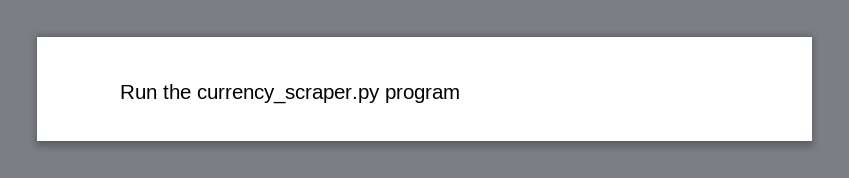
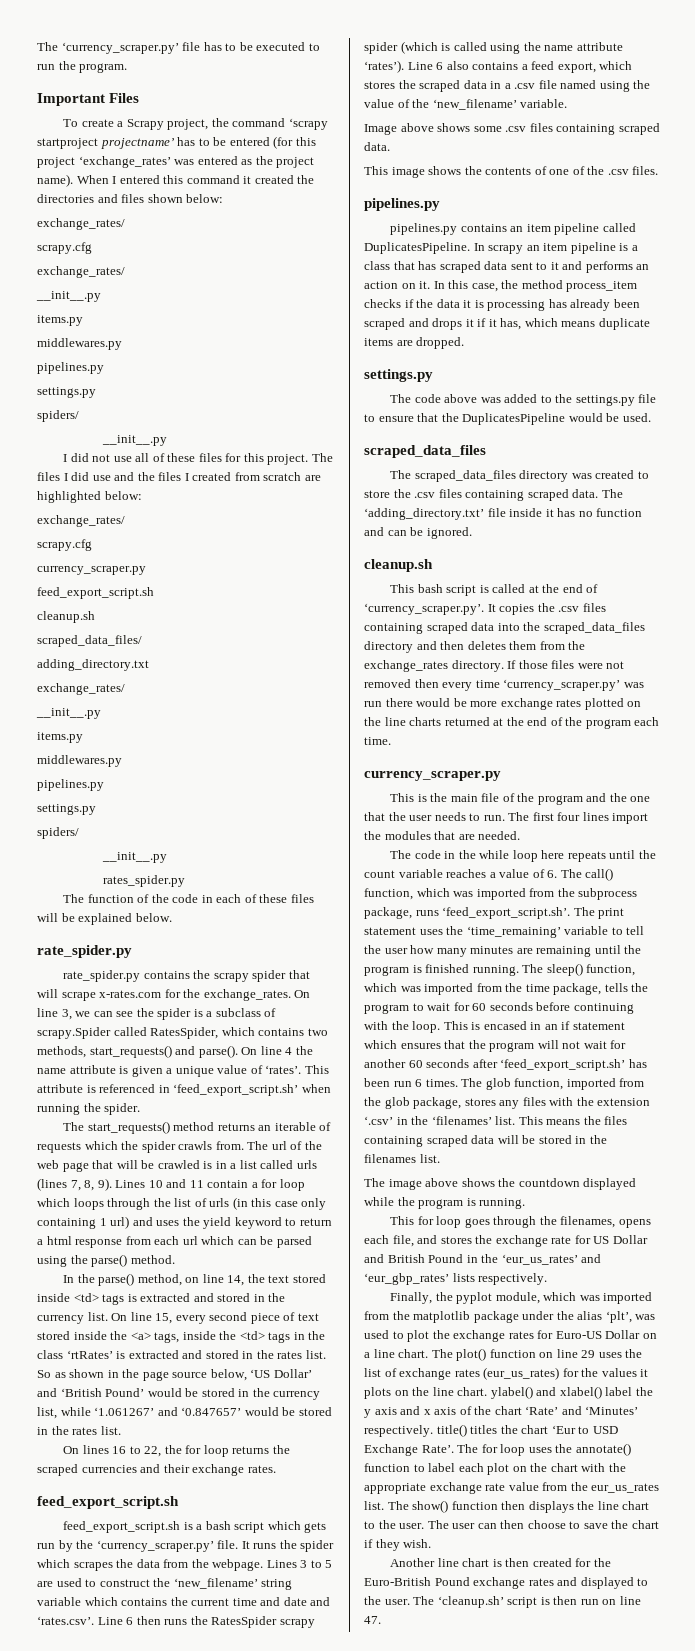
[120,84,460,104] Run the currency_scraper.py program -> [37,42,320,54] [37,61,128,73] [37,93,140,106] [63,118,328,130] [37,136,316,149] [37,156,315,168] [37,174,315,187] [37,194,224,203] [37,218,125,230] [37,242,92,254] [37,266,125,278] [36,291,101,302] [37,315,83,326] [37,338,122,350] [37,362,104,374] [37,387,96,398] [37,410,79,422] [102,435,168,446] [63,453,333,465] [37,472,321,481] [37,491,142,503] [37,515,125,527] [37,539,92,551] [37,566,146,575] [37,587,154,599] [37,611,95,623] [37,635,142,647] [37,659,149,671] [37,683,125,695] [36,708,101,719] [37,732,83,743] [37,755,122,767] [37,779,104,791] [37,804,96,815] [37,827,79,839] [102,852,168,863] [103,875,186,887] [63,894,314,903] [37,913,172,925] [37,945,132,958] [63,970,310,982] [37,989,311,1001] [37,1008,277,1020] [37,1027,328,1039] [37,1045,313,1058] [37,1065,329,1077] [37,1084,331,1096] [37,1103,141,1115] [63,1121,332,1134] [37,1141,322,1153] [37,1160,317,1172] [37,1178,305,1191] [37,1197,327,1210] [37,1216,332,1229] [37,1236,312,1248] [37,1254,175,1267] [63,1273,326,1286] [37,1293,286,1305] [37,1312,319,1324] [37,1331,326,1343] [37,1350,326,1359] [37,1369,312,1381] [37,1388,321,1400] [37,1407,332,1419] [37,1426,121,1435] [63,1445,290,1457] [37,1464,276,1476] [37,1496,179,1509] [63,1521,327,1533] [37,1540,335,1552] [37,1559,333,1571] [37,1578,293,1590] [37,1597,331,1606] [37,1616,315,1628] [364,41,623,54] [364,60,633,73] [364,80,651,92] [364,99,568,110] [364,123,660,135] [364,142,390,151] [364,166,659,178] [364,198,440,211] [390,223,636,235] [364,242,638,254] [364,261,650,273] [364,280,638,292] [364,299,640,311] [364,318,650,330] [364,337,465,349] [364,369,433,382] [390,394,657,406] [364,413,651,425] [364,445,486,458] [390,470,649,482] [364,489,623,501] [364,508,643,520] [364,527,472,539] [364,559,433,572] [390,584,599,596] [364,603,606,615] [364,622,645,634] [364,641,586,653] [364,660,625,672] [364,679,644,691] [364,698,642,710] [364,717,660,729] [364,737,391,745] [364,771,501,781] [390,793,651,805] [364,812,649,824] [364,831,521,840] [390,850,656,862] [364,868,614,881] [364,888,638,900] [364,907,625,919] [364,926,645,938] [364,945,642,957] [364,963,636,976] [364,983,649,995] [364,1002,634,1014] [364,1021,625,1033] [364,1040,627,1052] [364,1059,647,1071] [364,1078,645,1090] [364,1097,651,1109] [364,1116,628,1125] [364,1135,607,1147] [364,1154,440,1163] [364,1178,637,1190] [364,1197,526,1209] [390,1216,651,1228] [364,1235,648,1247] [364,1254,602,1265] [364,1273,548,1285] [390,1292,653,1304] [364,1311,656,1323] [364,1330,657,1342] [364,1348,643,1361] [364,1367,649,1380] [364,1386,653,1399] [364,1406,639,1418] [364,1424,618,1437] [364,1443,631,1456] [364,1463,626,1475] [364,1482,660,1494] [364,1500,650,1513] [364,1520,659,1529] [364,1539,432,1551] [390,1558,611,1567] [364,1577,649,1589] [364,1596,641,1608] [364,1616,381,1624] The ‘currency_scraper.py’ file has to be executed to run the program. // Important Files // To create a Scrapy project, the command ‘scrapy startproject projectname’ has to be entered (for this project ‘exchange_rates’ was entered as the project name). When I entered this command it created the directories and files shown below: // exchange_rates/ // scrapy.cfg // exchange_rates/ // __init__.py // items.py // middlewares.py // pipelines.py // settings.py // spiders/ // __init__.py // I did not use all of these files for this project. The files I did use and the files I created from scratch are highlighted below: // exchange_rates/ // scrapy.cfg // currency_scraper.py // feed_export_script.sh // cleanup.sh // scraped_data_files/ // adding_directory.txt // exchange_rates/ // __init__.py // items.py // middlewares.py // pipelines.py // settings.py // spiders/ // __init__.py // rates_spider.py // The function of the code in each of these files will be explained below. // rate_spider.py // rate_spider.py contains the scrapy spider that will scrape x-rates.com for the exchange_rates. On line 3, we can see the spider is a subclass of scrapy.Spider called RatesSpider, which contains two methods, start_requests() and parse(). On line 4 the name attribute is given a unique value of ‘rates’. This attribute is referenced in ‘feed_export_script.sh’ when running the spider. // The start_requests() method returns an iterable of requests which the spider crawls from. The url of the web page that will be crawled is in a list called urls (lines 7, 8, 9). Lines 10 and 11 contain a for loop which loops through the list of urls (in this case only containing 1 url) and uses the yield keyword to return a html response from each url which can be parsed using the parse() method. // In the parse() method, on line 14, the text stored inside <td> tags is extracted and stored in the currency list. On line 15, every second piece of text stored inside the <a> tags, inside the <td> tags in the class ‘rtRates’ is extracted and stored in the rates list. So as shown in the page source below, ‘US Dollar’ and ‘British Pound’ would be stored in the currency list, while ‘1.061267’ and ‘0.847657’ would be stored in the rates list. // On lines 16 to 22, the for loop returns the scraped currencies and their exchange rates. // feed_export_script.sh // feed_export_script.sh is a bash script which gets run by the ‘currency_scraper.py’ file. It runs the spider which scrapes the data from the webpage. Lines 3 to 5 are used to construct the ‘new_filename’ string variable which contains the current time and date and ‘rates.csv’. Line 6 then runs the RatesSpider scrapy spider (which is called using the name attribute ‘rates’). Line 6 also contains a feed export, which stores the scraped data in a .csv file named using the value of the ‘new_filename’ variable. // Image above shows some .csv files containing scraped data. // This image shows the contents of one of the .csv files. // pipelines.py // pipelines.py contains an item pipeline called DuplicatesPipeline. In scrapy an item pipeline is a class that has scraped data sent to it and performs an action on it. In this case, the method process_item checks if the data it is processing has already been scraped and drops it if it has, which means duplicate items are dropped. // settings.py // The code above was added to the settings.py file to ensure that the DuplicatesPipeline would be used. // scraped_data_files // The scraped_data_files directory was created to store the .csv files containing scraped data. The ‘adding_directory.txt’ file inside it has no function and can be ignored. // cleanup.sh // This bash script is called at the end of ‘currency_scraper.py’. It copies the .csv files containing scraped data into the scraped_data_files directory and then deletes them from the exchange_rates directory. If those files were not removed then every time ‘currency_scraper.py’ was run there would be more exchange rates plotted on the line charts returned at the end of the program each time. // currency_scraper.py // This is the main file of the program and the one that the user needs to run. The first four lines import the modules that are needed. // The code in the while loop here repeats until the count variable reaches a value of 6. The call() function, which was imported from the subprocess package, runs ‘feed_export_script.sh’. The print statement uses the ‘time_remaining’ variable to tell the user how many minutes are remaining until the program is finished running. The sleep() function, which was imported from the time package, tells the program to wait for 60 seconds before continuing with the loop. This is encased in an if statement which ensures that the program will not wait for another 60 seconds after ‘feed_export_script.sh’ has been run 6 times. The glob function, imported from the glob package, stores any files with the extension ‘.csv’ in the ‘filenames’ list. This means the files containing scraped data will be stored in the filenames list. // The image above shows the countdown displayed while the program is running. // This for loop goes through the filenames, opens each file, and stores the exchange rate for US Dollar and British Pound in the ‘eur_us_rates’ and ‘eur_gbp_rates’ lists respectively. // Finally, the pyplot module, which was imported from the matplotlib package under the alias ‘plt’, was used to plot the exchange rates for Euro-US Dollar on a line chart. The plot() function on line 29 uses the list of exchange rates (eur_us_rates) for the values it plots on the line chart. ylabel() and xlabel() label the y axis and x axis of the chart ‘Rate’ and ‘Minutes’ respectively. title() titles the chart ‘Eur to USD Exchange Rate’. The for loop uses the annotate() function to label each plot on the chart with the appropriate exchange rate value from the eur_us_rates list. The show() function then displays the line chart to the user. The user can then choose to save the chart if they wish. // Another line chart is then created for the Euro-British Pound exchange rates and displayed to the user. The ‘cleanup.sh’ script is then run on line 47.

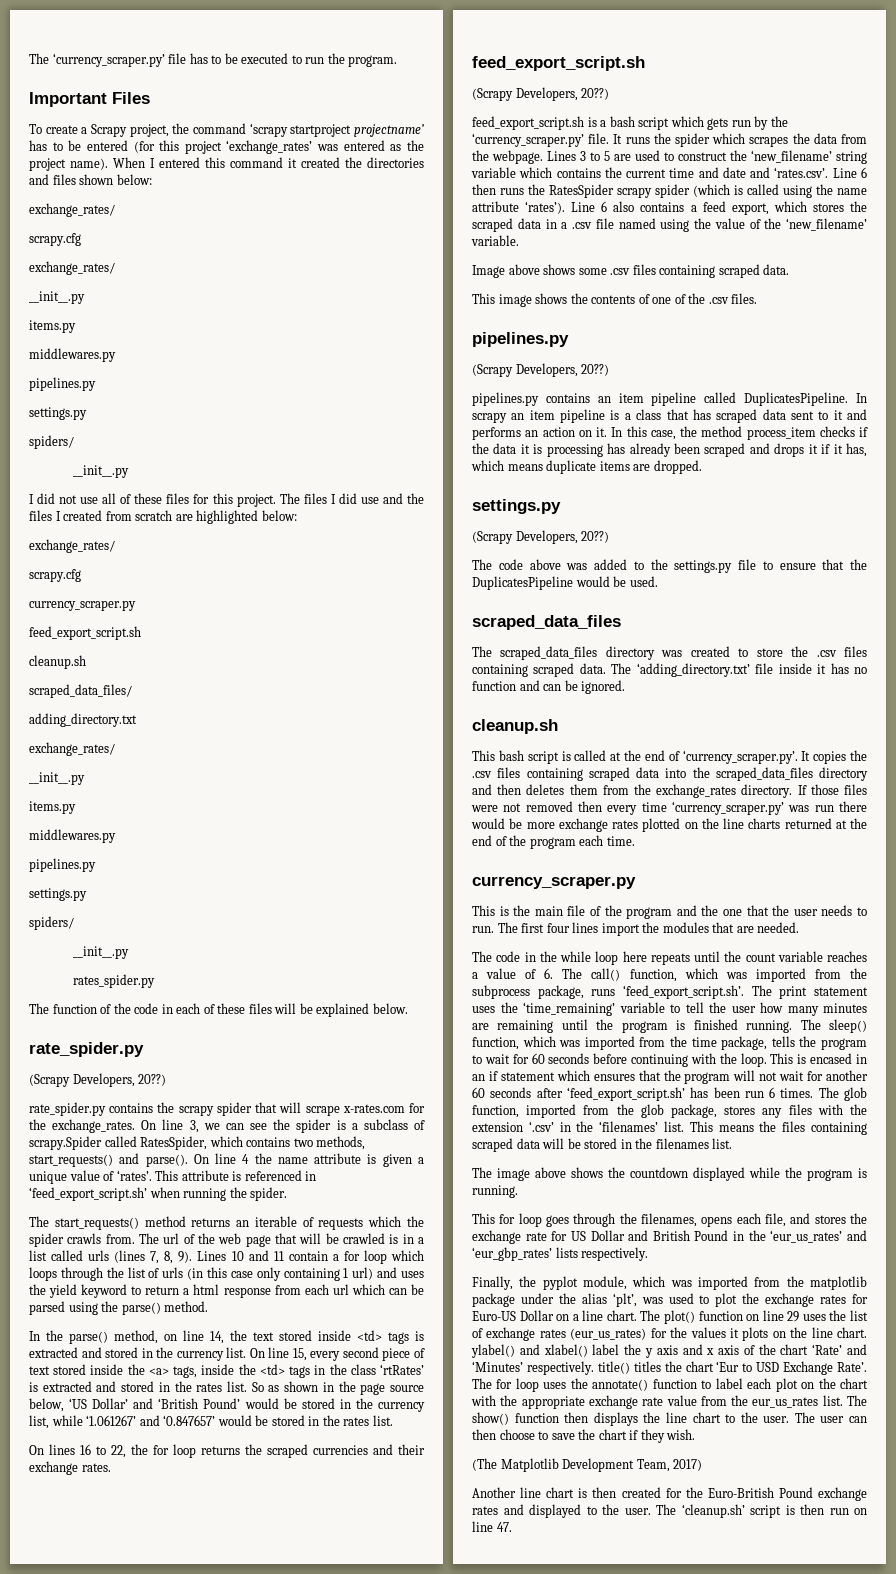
(132, 951) none -> [29,1073,167,1087] // (Scrapy Developers, 20??)
(179, 1502) none -> [472,87,610,101] // (Scrapy Developers, 20??)
(440, 204) none -> [472,363,610,377] // (Scrapy Developers, 20??)
(433, 375) none -> [472,530,610,544] // (Scrapy Developers, 20??)
(432, 1543) none -> [472,1458,703,1472] // (The Matplotlib Development Team, 2017)

